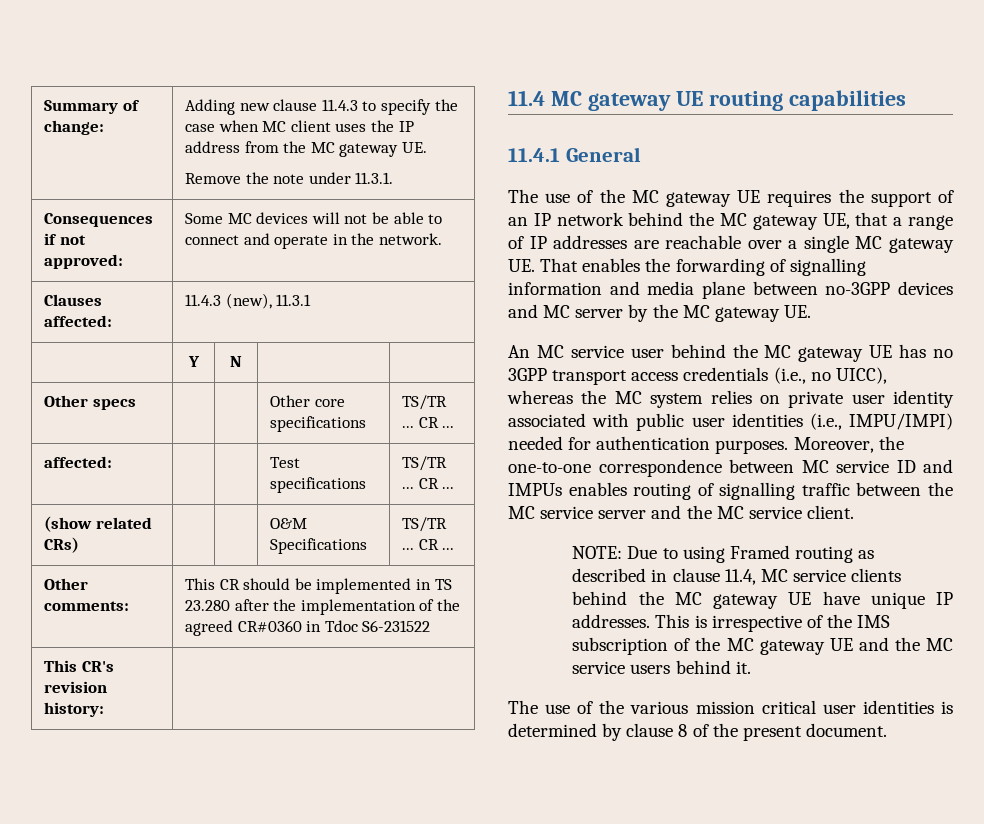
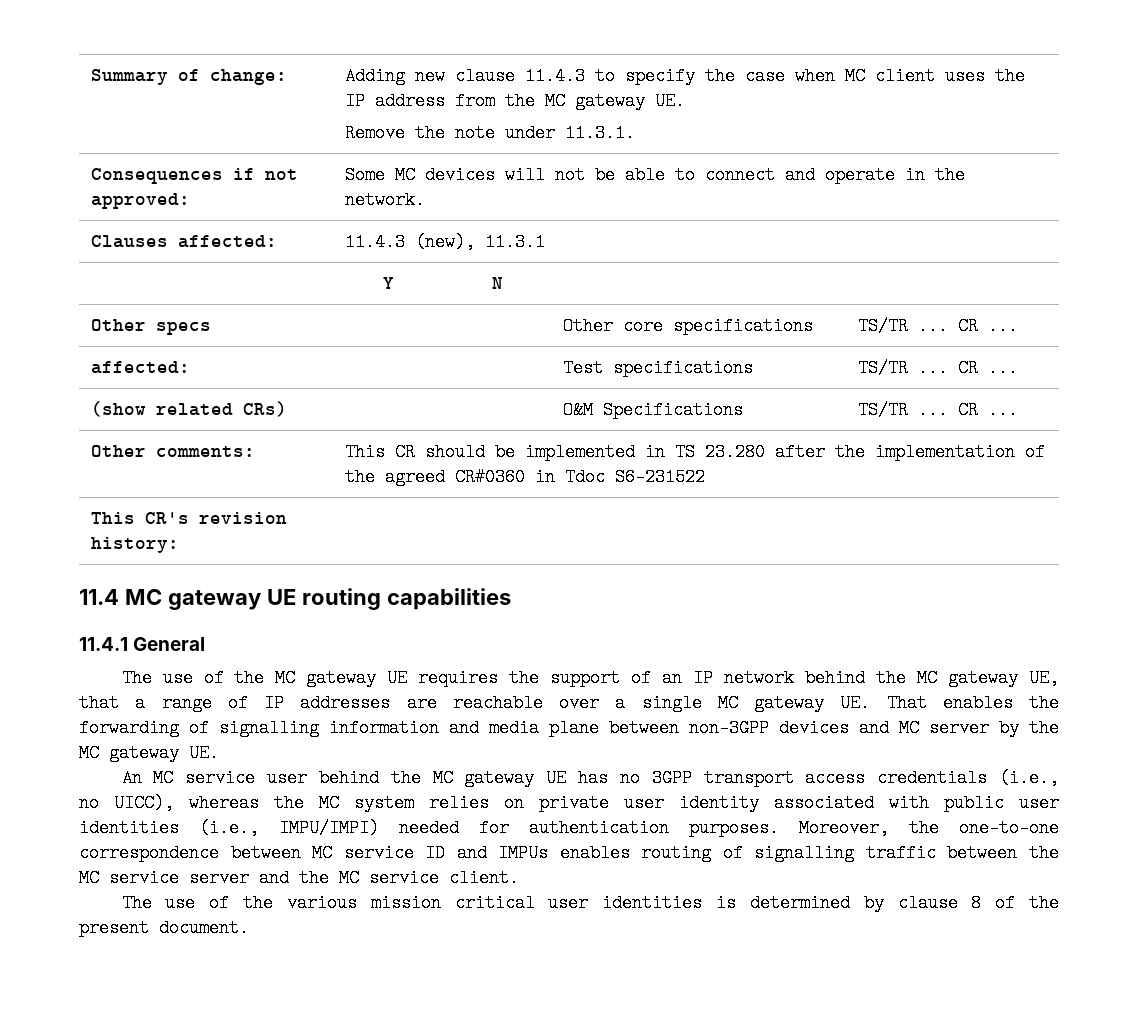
[825,282,891,295] no-3GPP -> [689,719,769,737] non-3GPP
[572,545,875,563] [572,568,902,585] [572,591,953,609] [572,614,891,632] [572,637,953,655] [572,660,751,674] // NOTE: Due to using Framed routing as described in clause 11.4, MC service clients behind the MC gateway UE have unique IP addresses. This is irrespective of the IMS subscription of the MC gateway UE and the MC service users behind it. -> (519, 878) none

